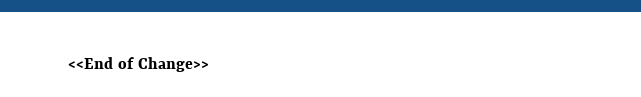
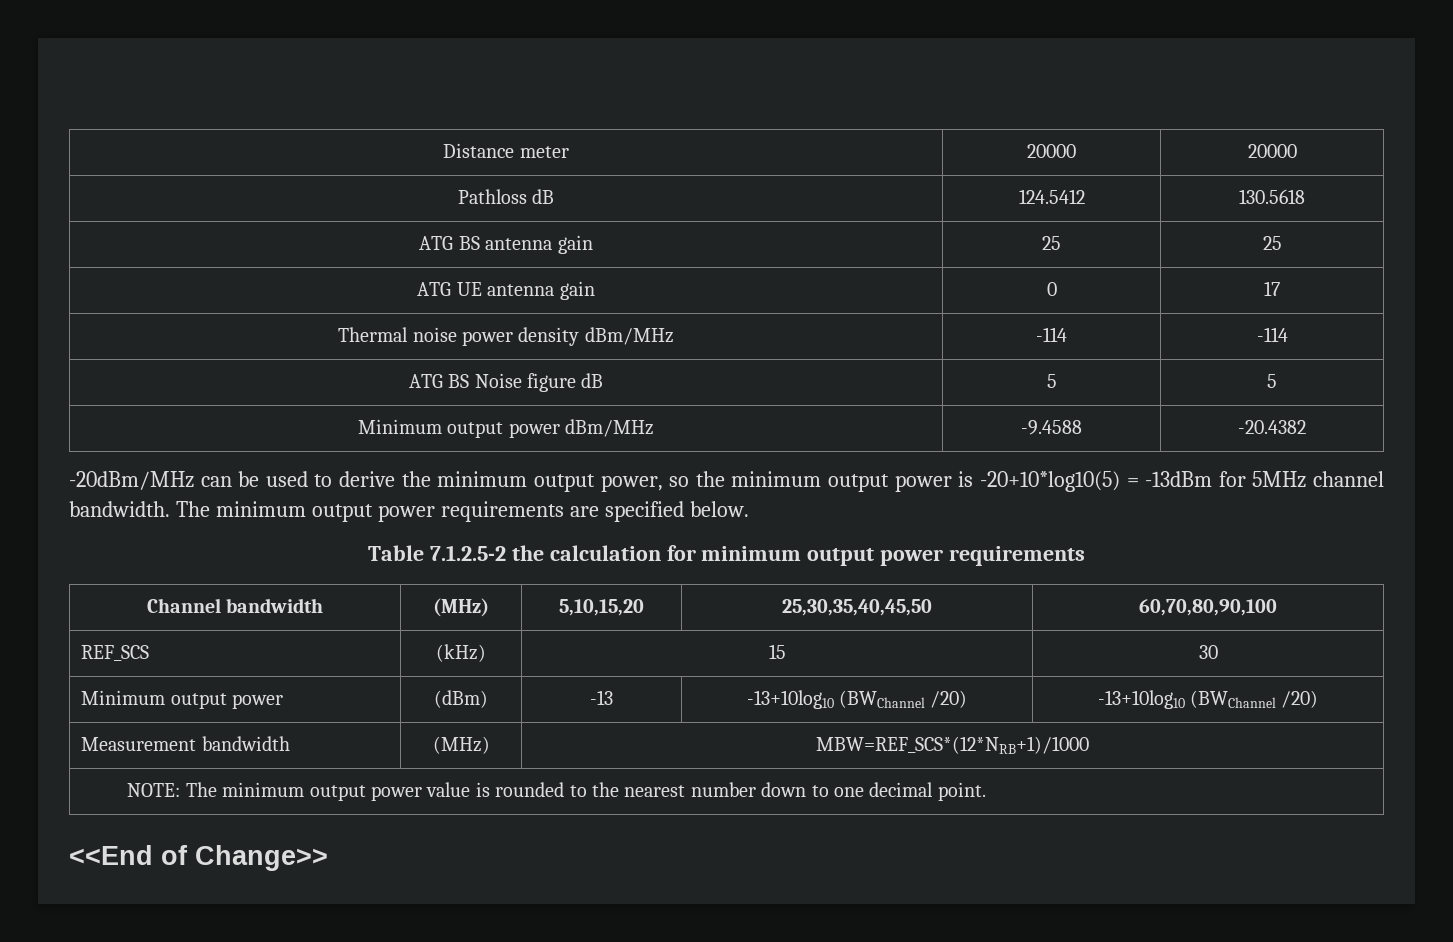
(68, 63) none -> [443,143,569,158] [1027,144,1076,158] [1247,144,1297,158] [457,189,555,204] [1018,189,1085,204] [1239,189,1305,204] [419,235,593,254] [1042,236,1061,250] [1262,236,1282,250] [417,281,595,300] [1046,282,1057,296] [1264,281,1280,296] [338,327,674,346] [1036,327,1067,342] [1256,327,1288,342] [408,373,604,392] [1046,374,1057,388] [1267,374,1277,388] [357,419,655,438] [1021,420,1082,435] [1238,420,1306,434] [69,471,1384,492] [69,501,749,522] [367,545,1086,566] [146,598,324,613] [433,598,489,617] [559,599,644,616] [782,599,932,616] [1139,599,1277,616] [81,645,150,661] [436,644,486,662] [768,644,786,659] [1198,645,1218,659] [81,690,284,709] [434,690,488,708] [590,690,613,705] [746,690,968,709] [1097,690,1319,709] [81,736,290,751] [432,736,490,754] [816,736,1089,754] [127,782,986,801] Distance meter | 20000 | 20000 // Pathloss dB | 124.5412 | 130.5618 // ATG BS antenna gain | 25 | 25 // ATG UE antenna gain | 0 | 17 // Thermal noise power density dBm/MHz | -114 | -114 // ATG BS Noise figure dB | 5 | 5 // Minimum output power dBm/MHz | -9.4588 | -20.4382 // -20dBm/MHz can be used to derive the minimum output power, so the minimum output power is -20+10*log10(5) = -13dBm for 5MHz channel bandwidth. The minimum output power requirements are specified below. // Table 7.1.2.5-2 the calculation for minimum output power requirements // Channel bandwidth | (MHz) | 5,10,15,20 | 25,30,35,40,45,50 | 60,70,80,90,100 // REF_SCS | (kHz) | 15 | 30 // Minimum output power | (dBm) | -13 | -13+10log10 (BWChannel /20) | -13+10log10 (BWChannel /20) // Measurement bandwidth | (MHz) | MBW=REF_SCS*(12*NRB+1)/1000 // NOTE: The minimum output power value is rounded to the nearest number down to one decimal point. //

